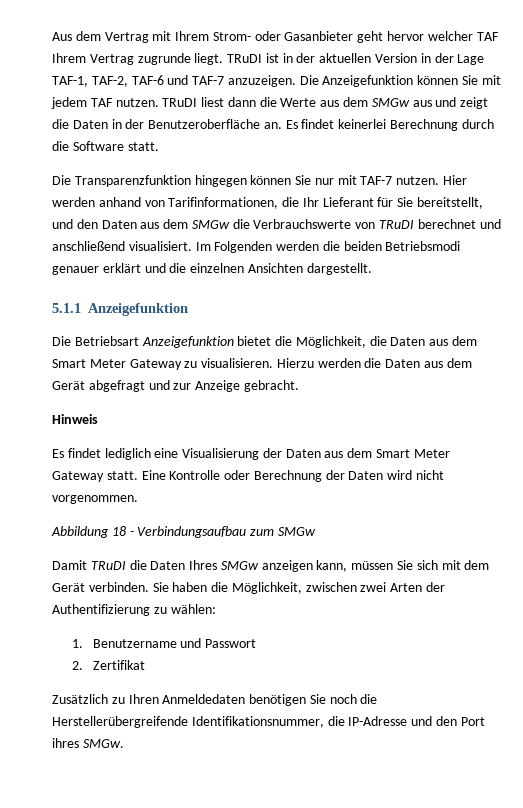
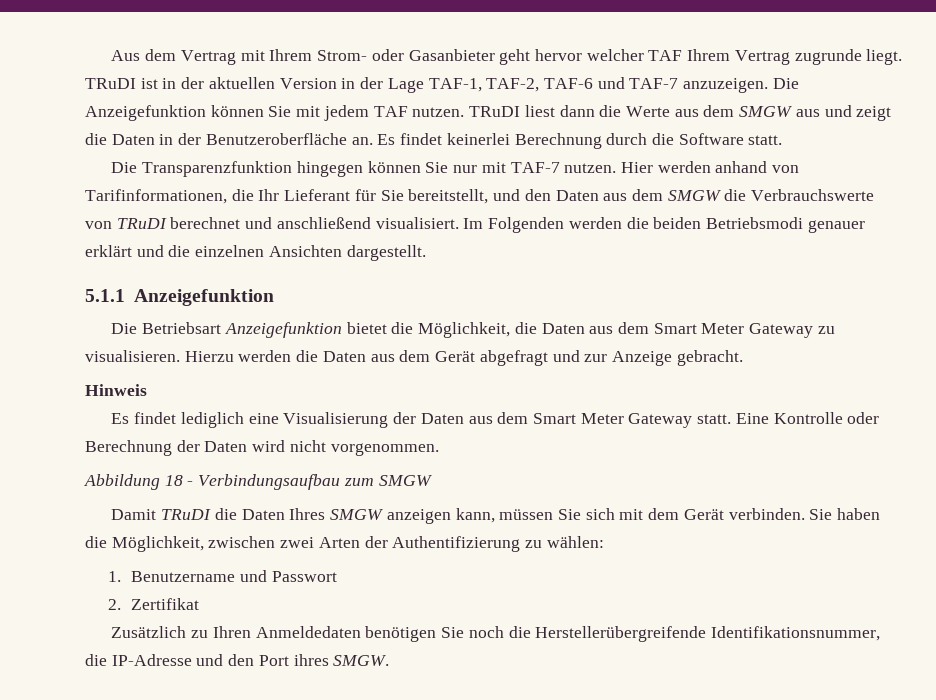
[371,98,410,107] SMGw -> [739,106,793,117] SMGW
[191,220,230,229] SMGw -> [667,190,721,201] SMGW
[277,527,316,536] SMGw -> [378,475,432,486] SMGW
[220,561,259,570] SMGw -> [330,509,384,520] SMGW
[82,739,124,748] SMGw. -> [333,655,390,666] SMGW.

